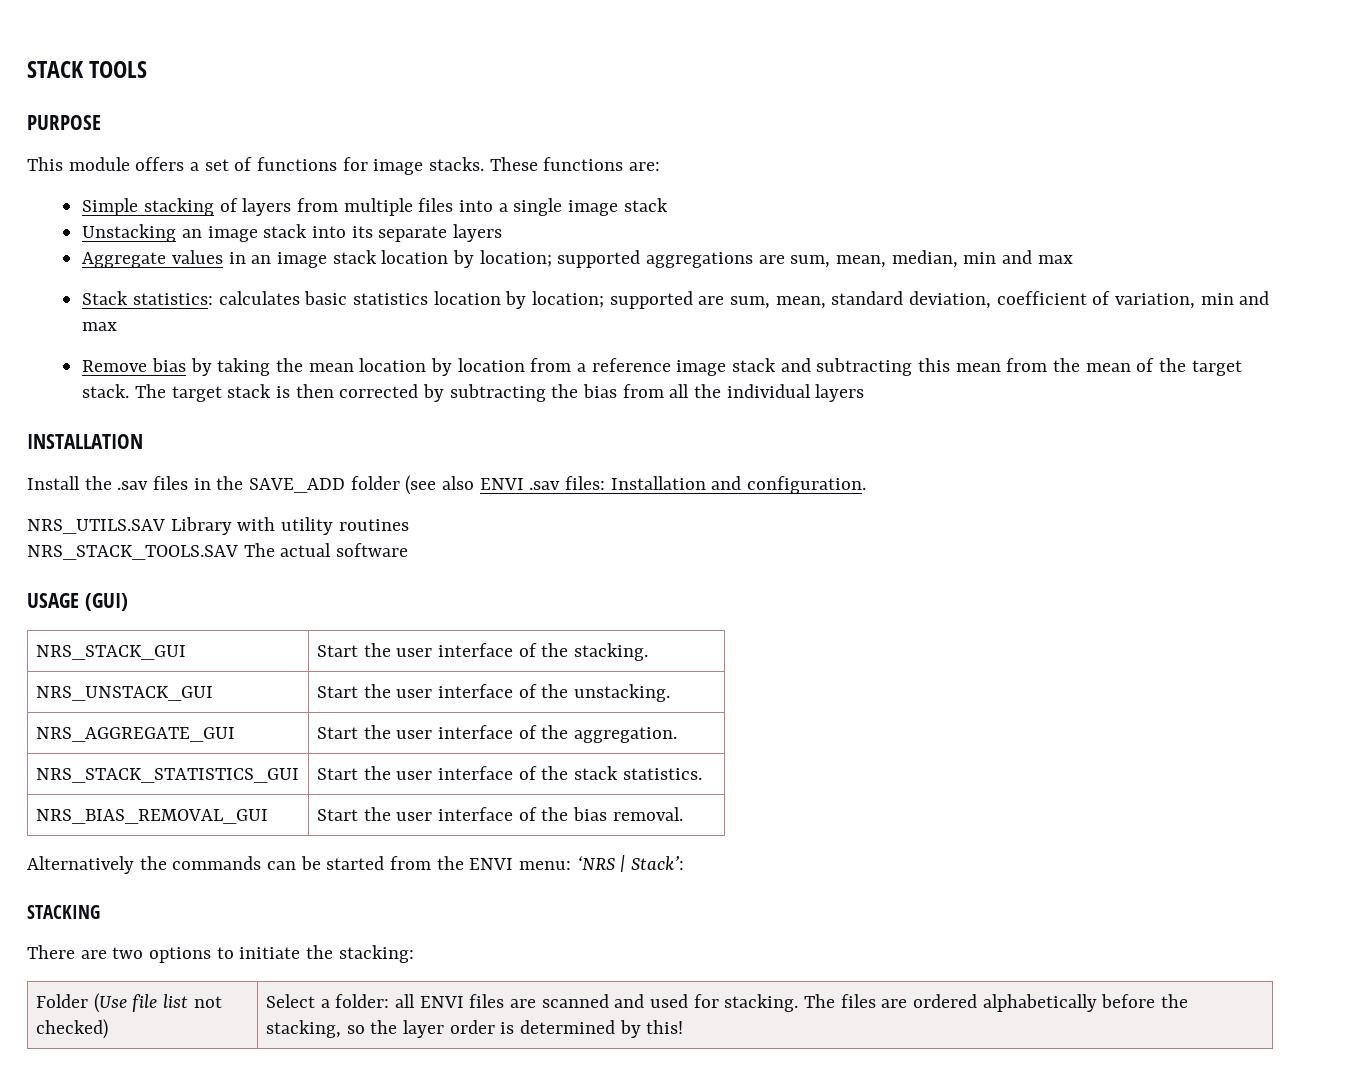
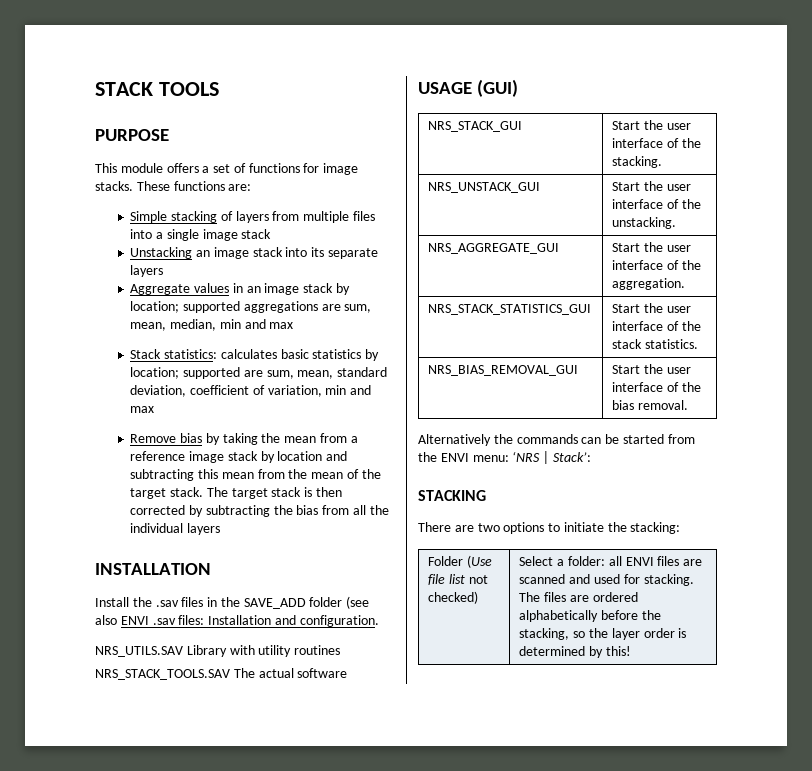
[381,250,449,264] location -> (334, 288) none
[433,291,501,305] location -> (362, 354) none
[359,358,525,376] location by location -> (317, 439) none
(776, 365) none -> [260,451,323,463] by location

